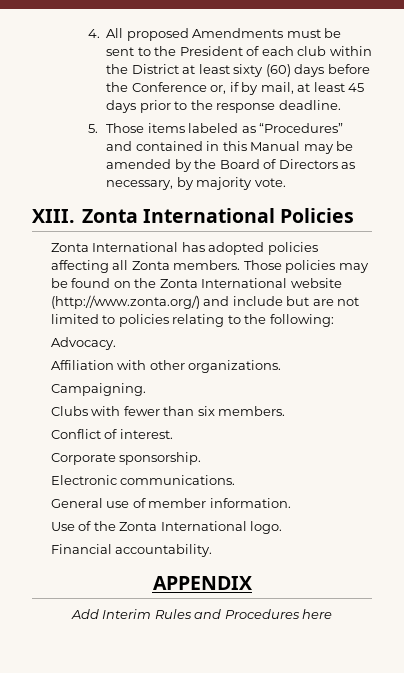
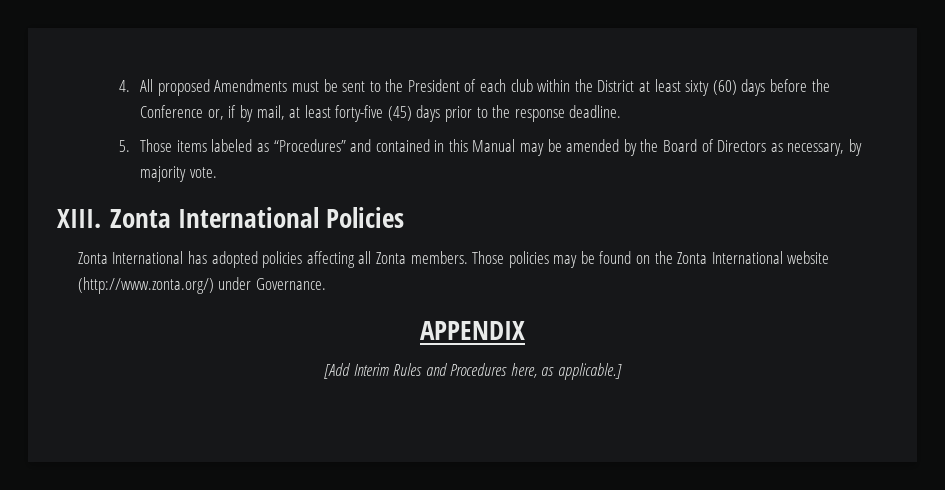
[348,83,365,92] 45 -> [335,105,412,122] forty-five (45)
[203,296,360,306] [50,314,334,327] [50,337,116,350] [50,360,282,373] [50,383,146,396] [50,406,286,416] [50,429,173,439] [50,452,202,465] [50,475,236,485] [50,498,291,508] [50,521,283,534] [50,544,213,557] and include but are not limited to policies relating to the following: // Advocacy. // Affiliation with other organizations. // Campaigning. // Clubs with fewer than six members. // Conflict of interest. // Corporate sponsorship. // Electronic communications. // General use of member information. // Use of the Zonta International logo. // Financial accountability. -> [218,277,326,290] under Governance.
[70,609,99,619] Add -> [323,363,350,379] [Add
[302,609,333,619] here -> [510,363,623,380] here, as applicable.]

